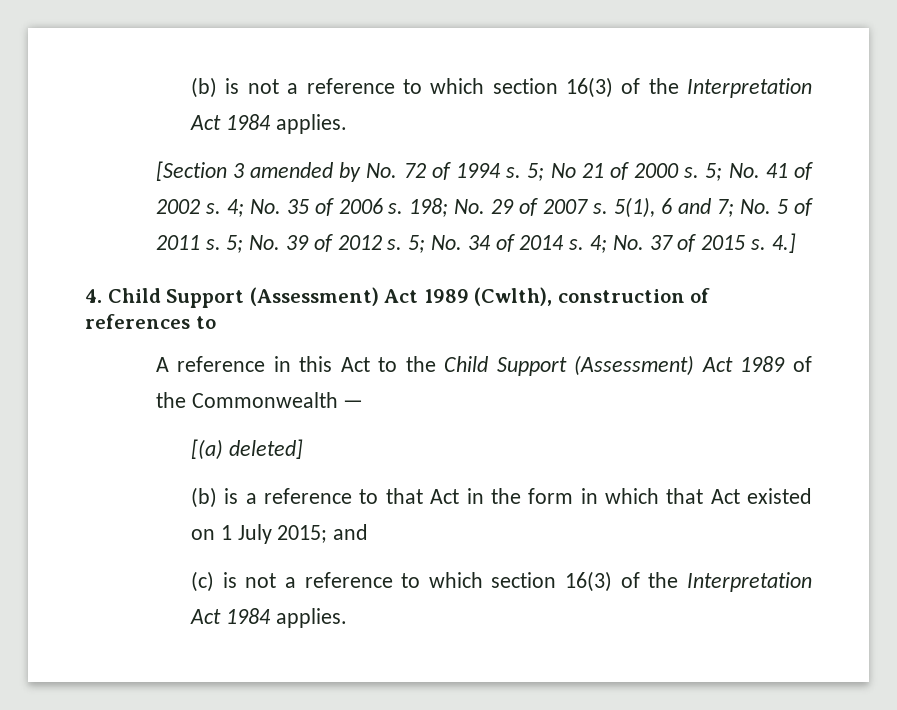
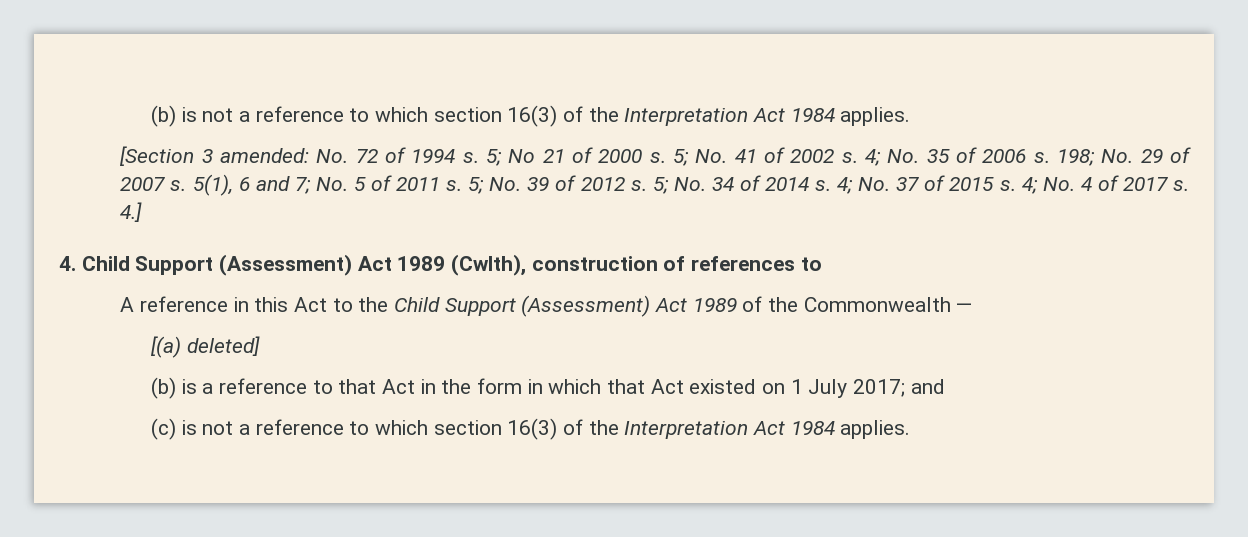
[250,162,362,182] amended by -> [220,148,310,163] amended:
(767, 244) none -> [1021,175,1189,194] 4; No. 4 of 2017 s.
[277,525,328,543] 2015; -> [853,379,906,397] 2017;

